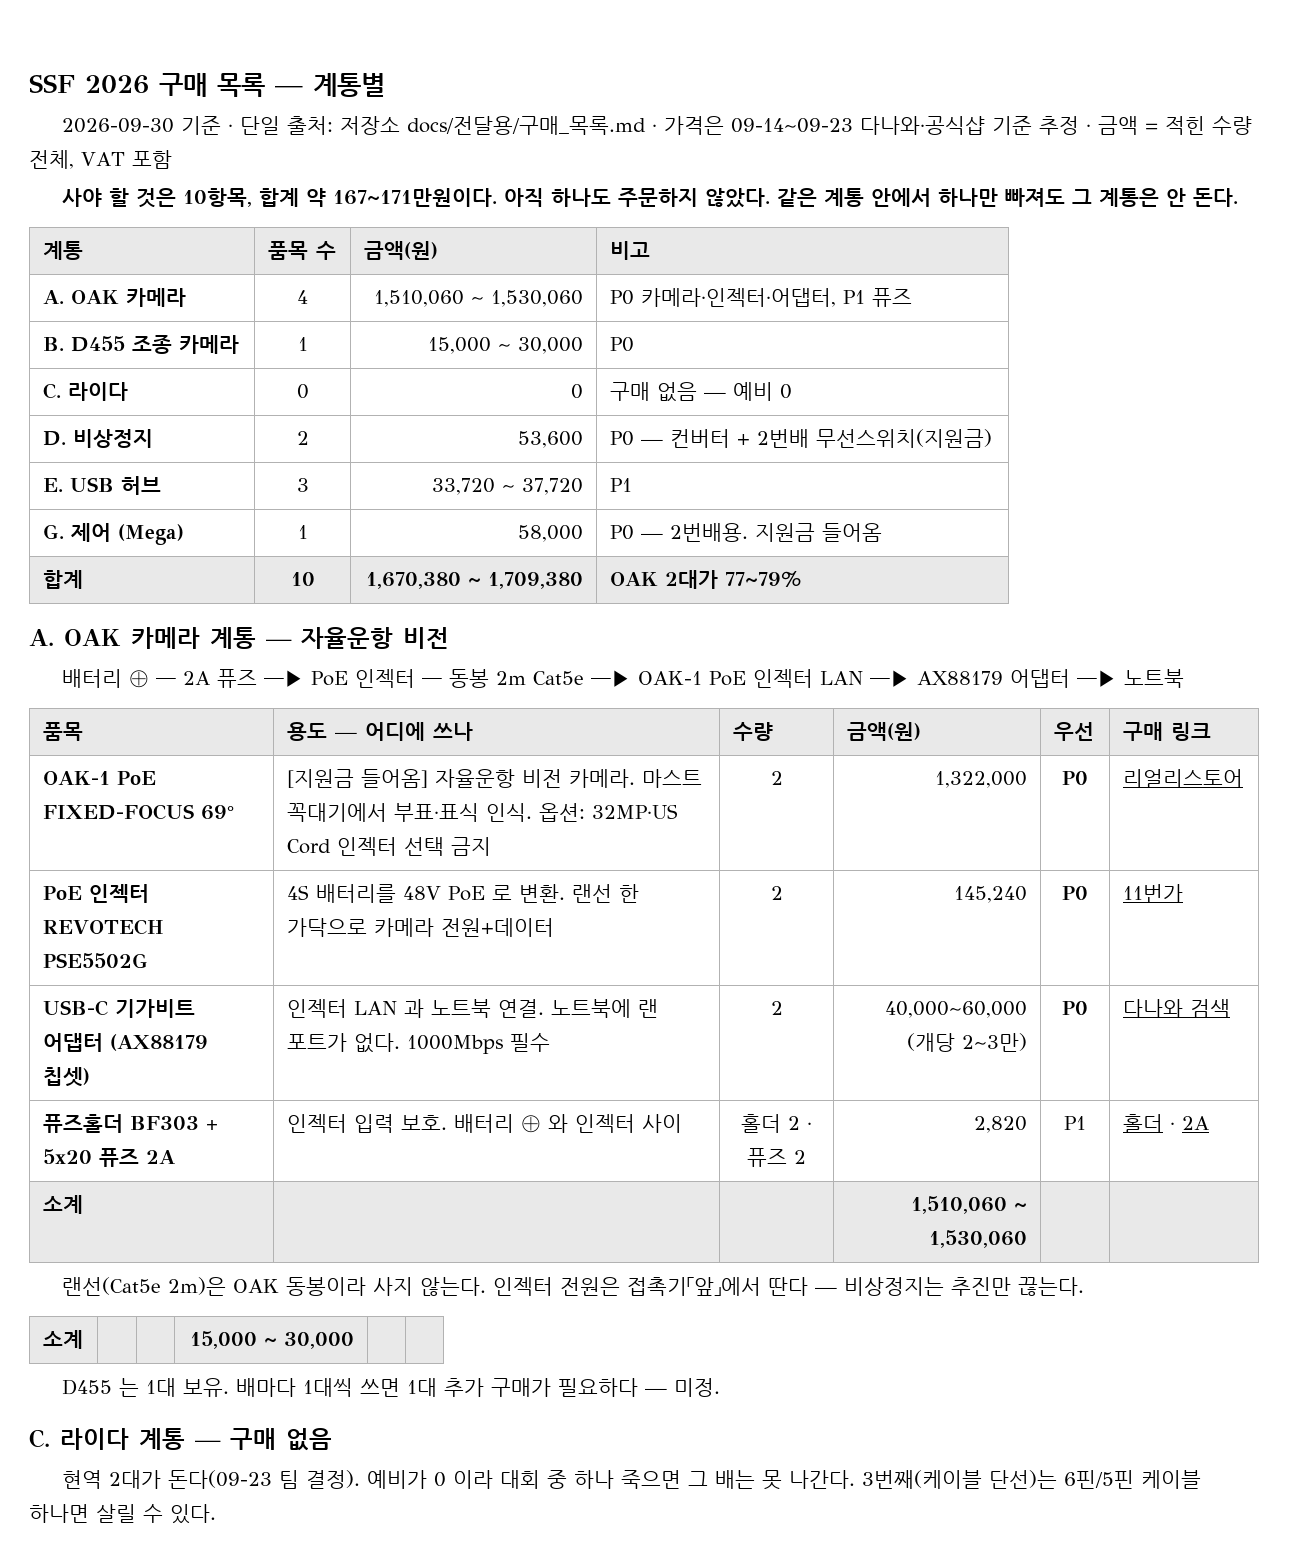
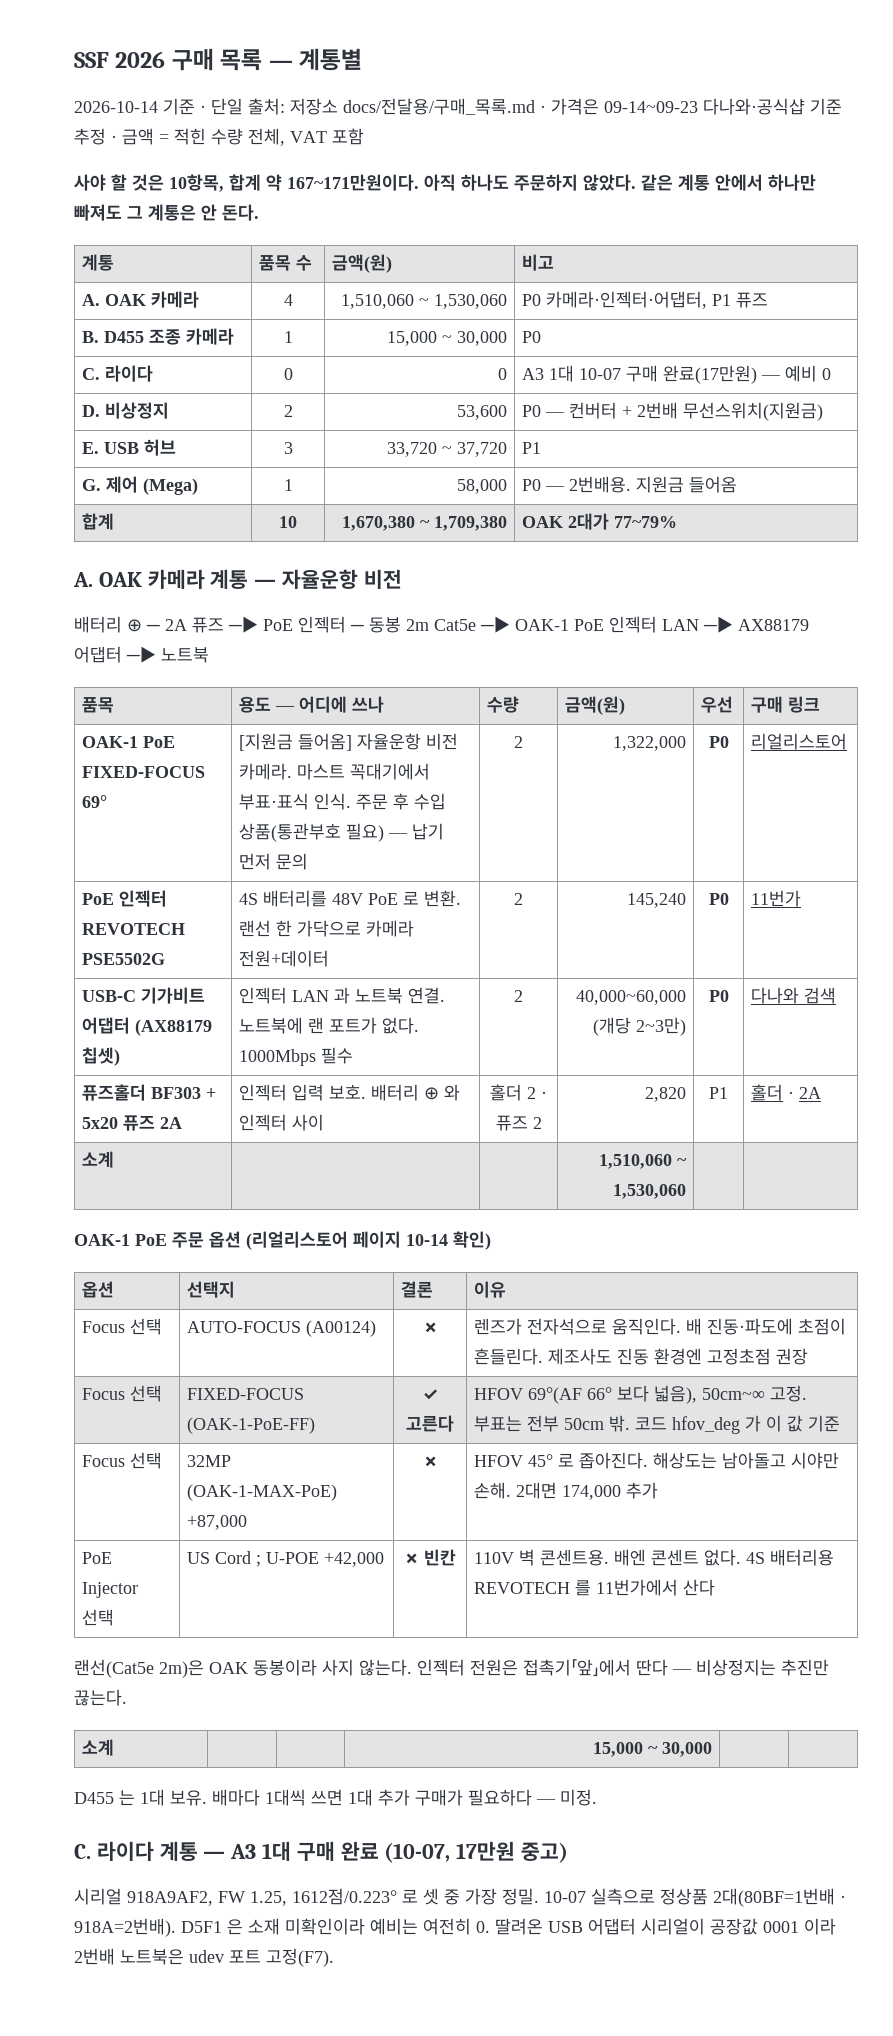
[62,118,175,133] 2026-09-30 -> [74,101,158,113] 2026-10-14
[609,382,697,402] 구매 없음 -> [522,365,758,384] A3 1대 10-07 구매 완료(17만원)
[538,803,678,822] [286,837,491,856] 옵션: 32MP·US Cord 인젝터 선택 금지 -> [356,793,447,810] [239,823,445,842] [239,853,309,870] 주문 후 수입 상품(통관부호 필요) — 납기 먼저 문의
(1028, 1239) none -> [74,1231,491,1250] [82,1281,115,1298] [187,1281,236,1298] [401,1281,434,1298] [474,1281,507,1298] [82,1318,163,1335] [187,1320,377,1337] [422,1322,438,1333] [474,1318,847,1335] [474,1348,809,1365] [82,1385,163,1402] [187,1388,305,1400] [187,1417,316,1434] [422,1389,438,1400] [406,1415,454,1432] [474,1385,808,1404] [474,1415,841,1434] [82,1452,163,1469] [187,1455,232,1467] [187,1484,338,1501] [187,1515,248,1530] [422,1456,438,1467] [474,1452,840,1469] [474,1482,659,1500] [82,1552,113,1564] [82,1582,139,1598] [82,1609,115,1626] [187,1551,385,1567] [404,1549,456,1566] [474,1549,835,1566] [474,1579,716,1596] // OAK-1 PoE 주문 옵션 (리얼리스토어 페이지 10-14 확인) // 옵션 | 선택지 | 결론 | 이유 // Focus 선택 | AUTO-FOCUS (A00124) | ✗ | 렌즈가 전자석으로 움직인다. 배 진동·파도에 초점이 흔들린다. 제조사도 진동 환경엔 고정초점 권장 // Focus 선택 | FIXED-FOCUS (OAK-1-PoE-FF) | ✓ 고른다 | HFOV 69°(AF 66° 보다 넓음), 50cm~∞ 고정. 부표는 전부 50cm 밖. 코드 hfov_deg 가 이 값 기준 // Focus 선택 | 32MP (OAK-1-MAX-PoE) +87,000 | ✗ | HFOV 45° 로 좁아진다. 해상도는 남아돌고 시야만 손해. 2대면 174,000 추가 // PoE Injector 선택 | US Cord ; U-POE +42,000 | ✗ 빈칸 | 110V 벽 콘센트용. 배엔 콘센트 없다. 4S 배터리용 REVOTECH 를 11번가에서 산다
[230,1428,332,1451] [62,1470,1202,1490] [29,1504,216,1524] 구매 없음 // 현역 2대가 돈다(09-23 팀 결정). 예비가 0 이라 대회 중 하나 죽으면 그 배는 못 나간다. 3번째(케이블 단선)는 6핀/5핀 케이블 하나면 살릴 수 있다. -> [230,1841,569,1863] [74,1888,846,1907] [74,1918,836,1937] [74,1948,334,1967] A3 1대 구매 완료 (10-07, 17만원 중고) // 시리얼 918A9AF2, FW 1.25, 1612점/0.223° 로 셋 중 가장 정밀. 10-07 실측으로 정상품 2대(80BF=1번배 · 918A=2번배). D5F1 은 소재 미확인이라 예비는 여전히 0. 딸려온 USB 어댑터 시리얼이 공장값 0001 이라 2번배 노트북은 udev 포트 고정(F7).

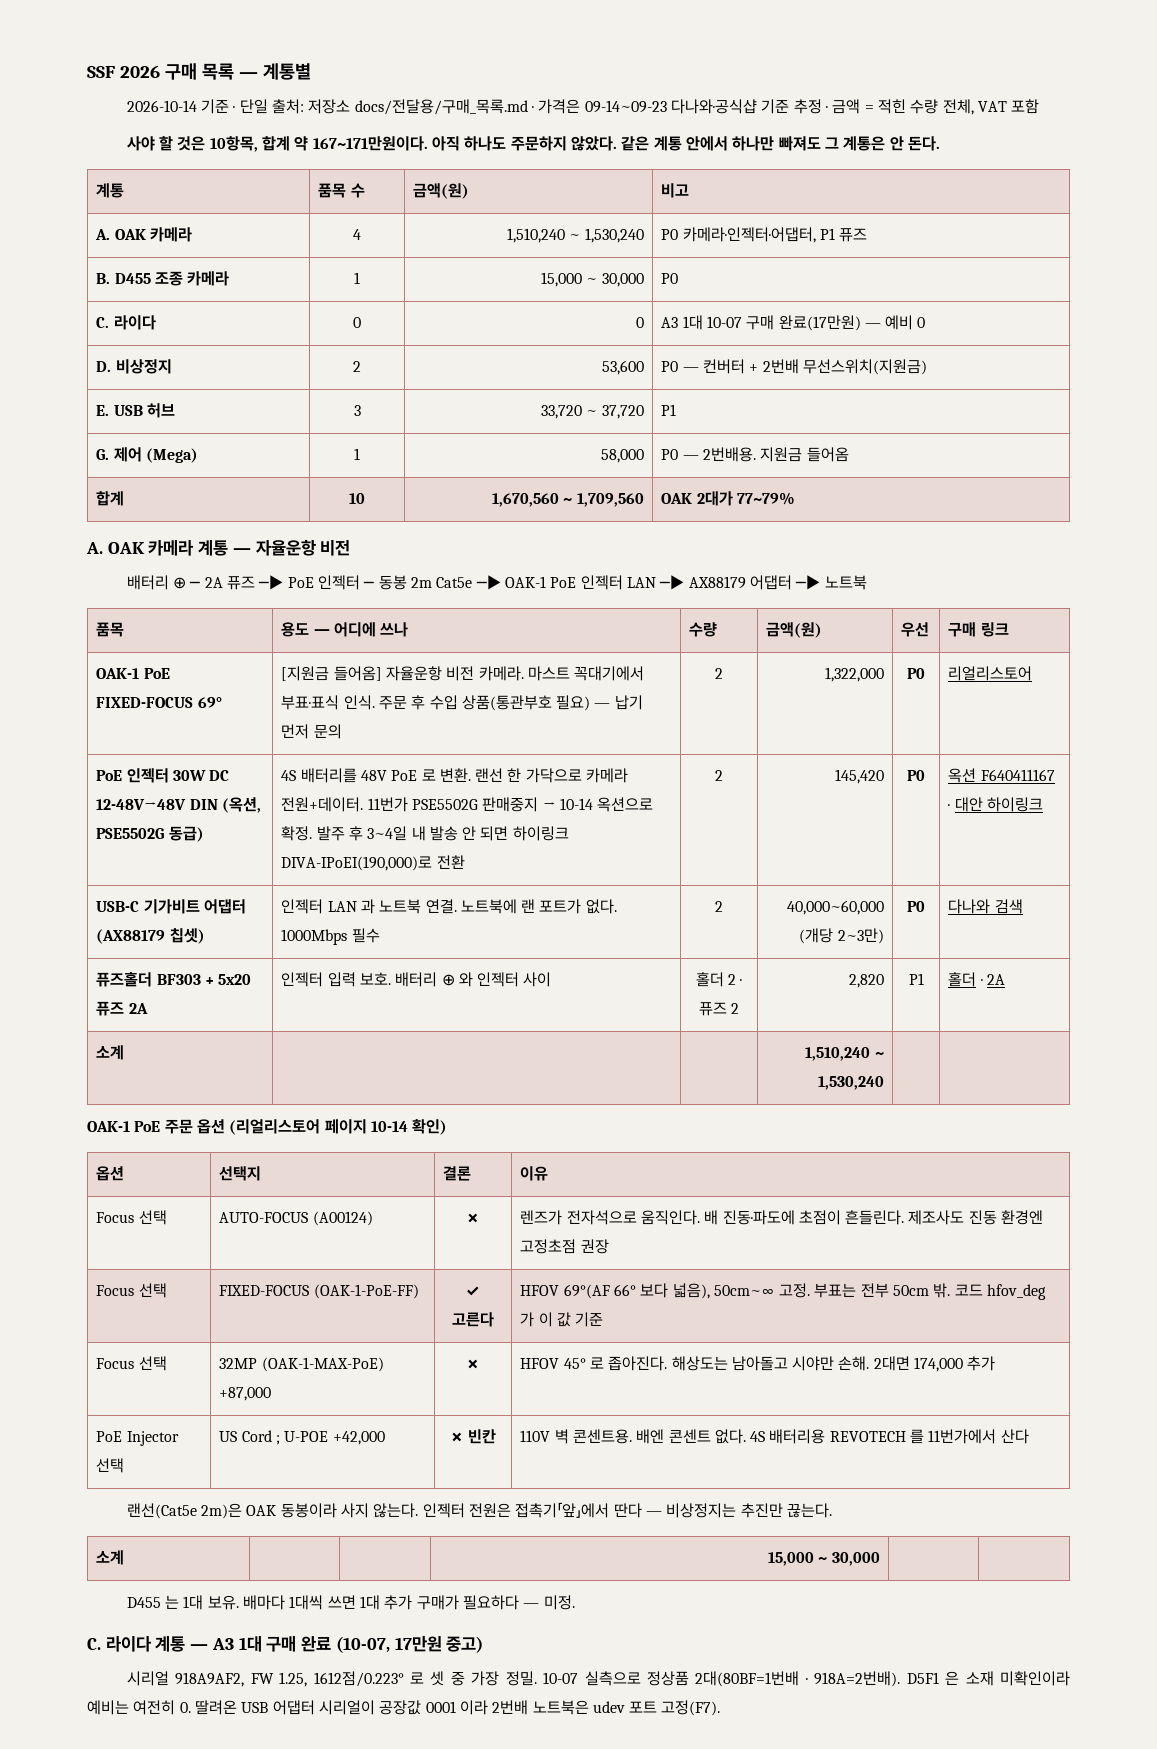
[340,294,507,309] 1,510,060 ~ 1,530,060 -> [507,228,644,243] 1,510,240 ~ 1,530,240
[341,516,507,531] 1,670,380 ~ 1,709,380 -> [492,493,644,507] 1,670,560 ~ 1,709,560
[82,923,186,935] [82,953,166,965] REVOTECH PSE5502G -> [172,770,230,781] [96,797,261,813] [96,826,204,842] 30W DC 12-48V→48V DIN (옥션, PSE5502G 동급)
[239,950,330,967] [514,893,523,905] [626,893,686,908] [708,893,729,905] [751,890,802,907] 전원+데이터 | 2 | 145,240 | P0 | 11번가 -> [281,797,654,812] [281,826,569,841] [281,855,465,871] [715,770,723,781] [834,769,884,784] [907,770,925,781] [948,768,1055,783] [948,797,1043,812] 전원+데이터. 11번가 PSE5502G 판매중지 → 10-14 옥션으로 확정. 발주 후 3~4일 내 발송 안 되면 하이링크 DIVA-IPoEI(190,000)로 전환 | 2 | 145,420 | P0 | 옥션 F640411167 · 대안 하이링크
[598,1154,687,1169] [612,1184,686,1199] 1,510,060 ~ 1,530,060 -> [805,1047,884,1061] [817,1076,884,1090] 1,510,240 ~ 1,530,240

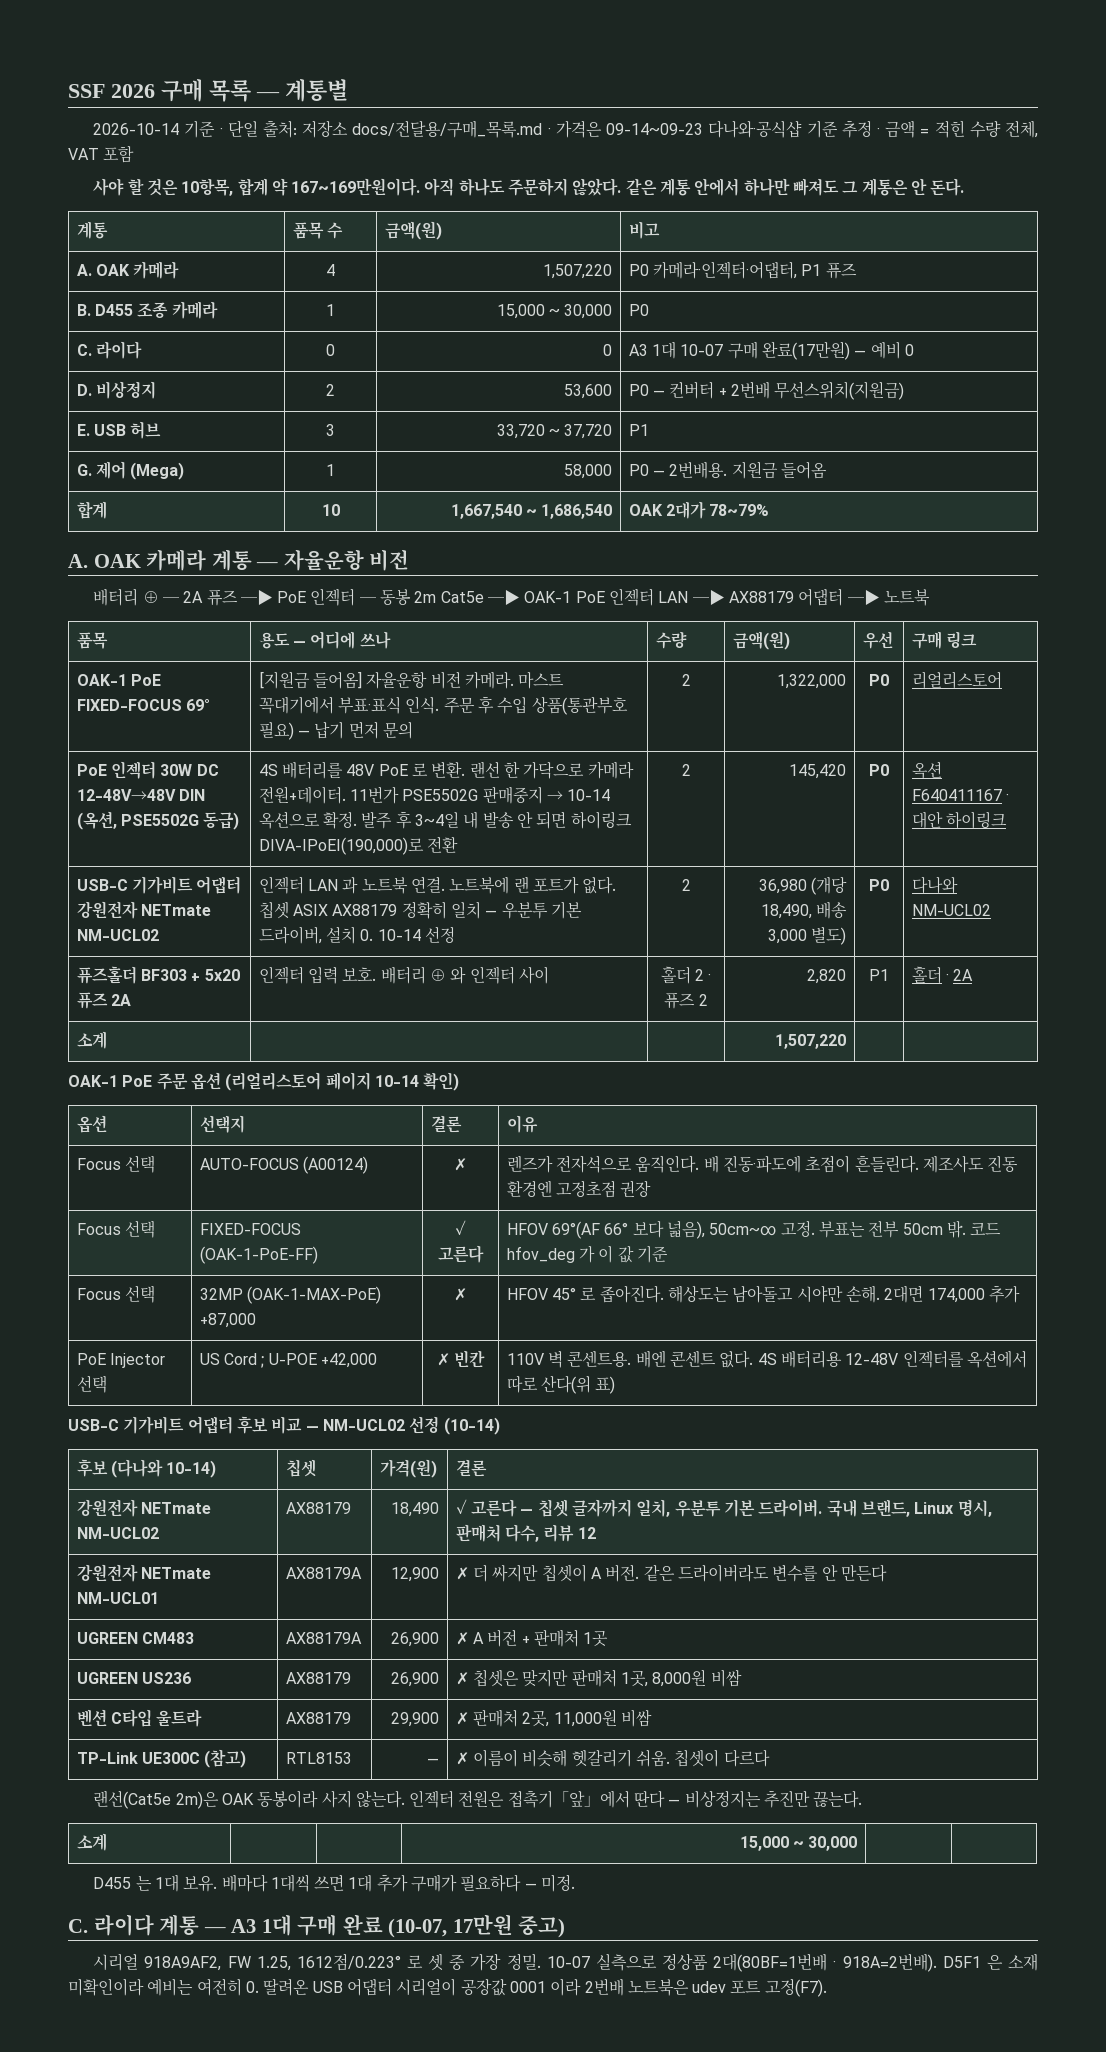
[312,136,428,151] 167~171만원이다. -> [291,178,421,196] 167~169만원이다.
[507,228,644,243] 1,510,240 ~ 1,530,240 -> [543,264,613,279] 1,507,220
[492,493,644,507] 1,670,560 ~ 1,709,560 -> [450,504,613,519] 1,667,540 ~ 1,686,540
[736,492,795,505] 77~79% -> [709,504,770,516] 78~79%
[96,928,205,944] (AX88179 칩셋) -> [76,901,212,919] [76,929,159,941] 강원전자 NETmate NM-UCL02
[281,928,380,945] [715,901,723,912] [786,900,884,915] [799,928,884,944] 1000Mbps 필수 | 2 | 40,000~60,000 (개당 2~3만) -> [258,901,583,919] [258,926,456,944] [681,879,691,891] [758,876,848,895] [760,901,848,919] [767,926,847,945] 칩셋 ASIX AX88179 정확히 일치 — 우분투 기본 드라이버, 설치 0. 10-14 선정 | 2 | 36,980 (개당 18,490, 배송 3,000 별도)
[994,899,1023,914] 검색 -> [911,904,991,916] NM-UCL02
[805,1047,884,1061] [817,1076,884,1090] 1,510,240 ~ 1,530,240 -> [775,1034,847,1049] 1,507,220
[829,1429,1029,1444] REVOTECH 를 11번가에서 산다 -> [845,1350,1028,1368] [506,1375,616,1394] [68,1416,500,1435] [76,1459,217,1478] [285,1459,316,1477] [379,1459,437,1478] [455,1459,487,1477] [76,1499,212,1517] [76,1527,159,1539] [285,1502,351,1514] [391,1502,440,1517] [455,1499,992,1517] [455,1524,596,1542] [76,1564,212,1582] [76,1592,159,1604] [285,1567,362,1579] [391,1567,440,1582] [455,1564,888,1582] [76,1632,195,1644] [285,1632,362,1644] [391,1632,440,1647] [455,1629,609,1647] [76,1672,192,1684] [285,1672,351,1684] [391,1672,440,1687] [455,1669,742,1687] [76,1709,203,1727] [285,1712,351,1724] [391,1712,440,1727] [455,1709,653,1727] [76,1749,247,1768] [285,1752,352,1764] [427,1758,440,1764] [455,1749,770,1767] 12-48V 인젝터를 옥션에서 따로 산다(위 표) // USB-C 기가비트 어댑터 후보 비교 — NM-UCL02 선정 (10-14) // 후보 (다나와 10-14) | 칩셋 | 가격(원) | 결론 // 강원전자 NETmate NM-UCL02 | AX88179 | 18,490 | ✓ 고른다 — 칩셋 글자까지 일치, 우분투 기본 드라이버. 국내 브랜드, Linux 명시, 판매처 다수, 리뷰 12 // 강원전자 NETmate NM-UCL01 | AX88179A | 12,900 | ✗ 더 싸지만 칩셋이 A 버전. 같은 드라이버라도 변수를 안 만든다 // UGREEN CM483 | AX88179A | 26,900 | ✗ A 버전 + 판매처 1곳 // UGREEN US236 | AX88179 | 26,900 | ✗ 칩셋은 맞지만 판매처 1곳, 8,000원 비쌈 // 벤션 C타입 울트라 | AX88179 | 29,900 | ✗ 판매처 2곳, 11,000원 비쌈 // TP-Link UE300C (참고) | RTL8153 | — | ✗ 이름이 비슷해 헷갈리기 쉬움. 칩셋이 다르다

